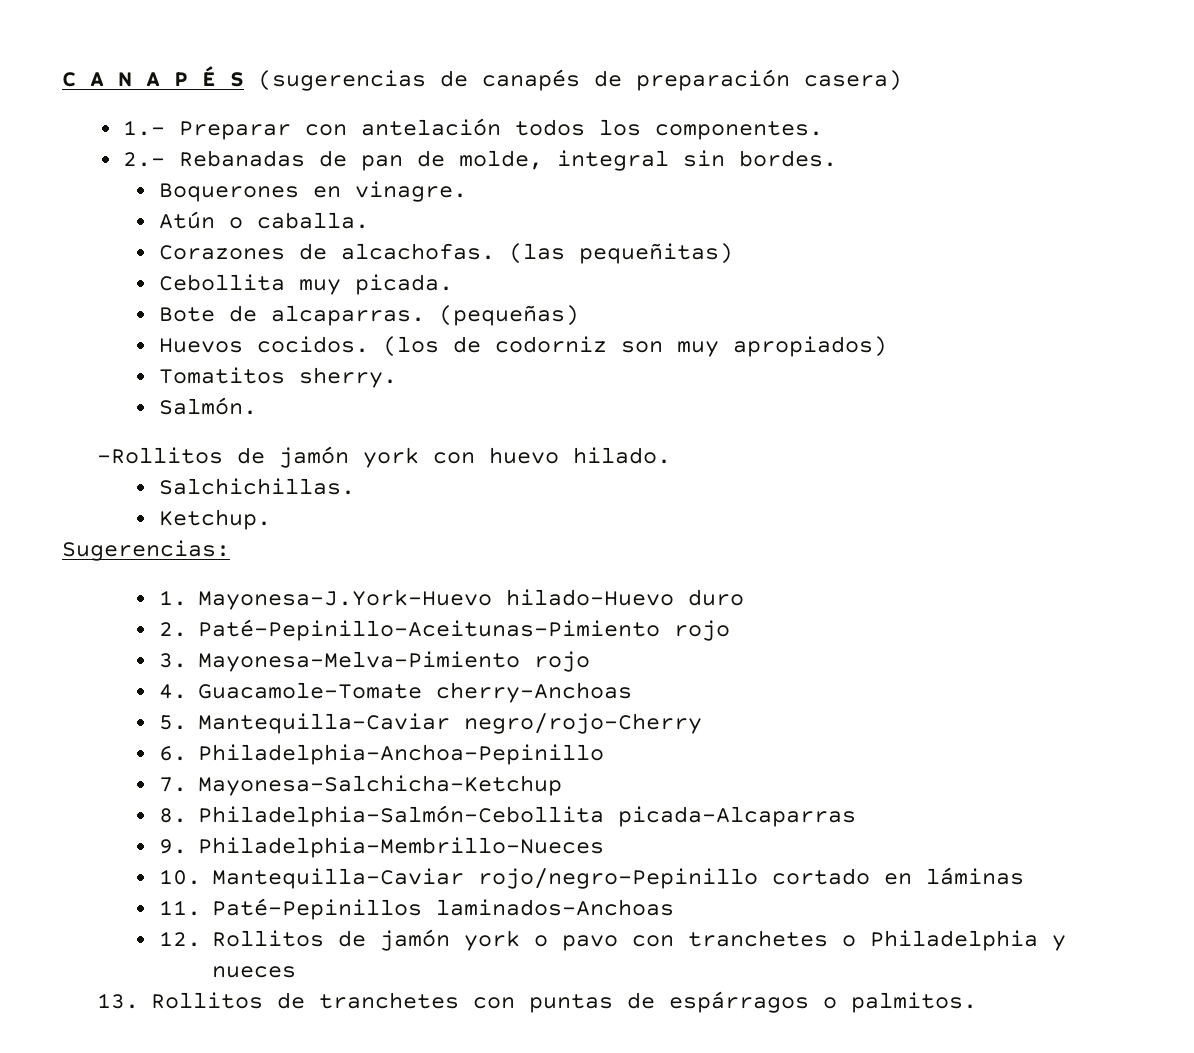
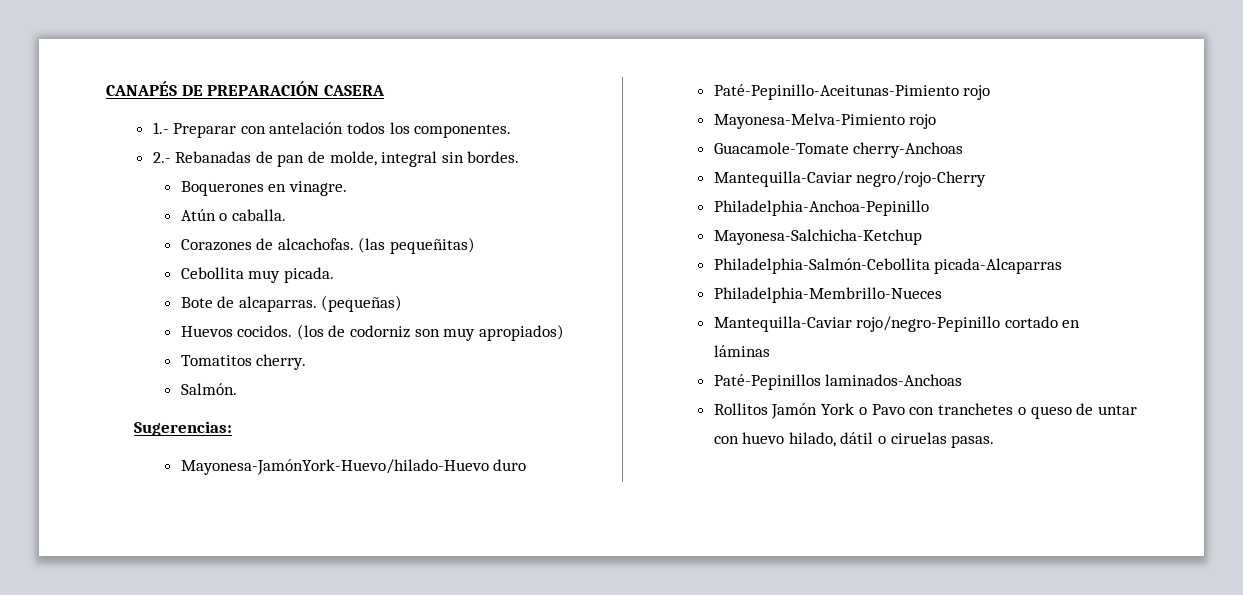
[62,66,902,91] C A N A P É S (sugerencias de canapés de preparación casera) -> [106,81,385,96] CANAPÉS DE PREPARACIÓN CASERA
[298,367,397,388] sherry. -> [256,354,307,370] cherry.
[97,446,672,468] [158,478,355,495] [158,509,271,530] [62,540,230,561] [158,589,675,610] -Rollitos de jamón york con huevo hilado. // Salchichillas. // Ketchup. // Sugerencias: // 1. Mayonesa-J.York-Huevo hilado-Huevo -> [133,421,232,436] [180,459,489,475] Sugerencias: // Mayonesa-JamónYork-Huevo/hilado-Huevo
[158,622,187,637] 2. -> (527, 465) none
[158,653,187,668] 3. -> (991, 92) none
[158,684,187,699] 4. -> (937, 121) none
[158,715,187,730] 5. -> (964, 150) none
[158,746,187,761] 6. -> (987, 179) none
[158,777,187,792] 7. -> (929, 208) none
[158,808,187,823] 8. -> (922, 237) none
[158,839,187,854] 9. -> (1063, 266) none
[158,869,201,885] 10. -> (942, 295) none
[158,900,201,916] 11. -> (770, 351) none
[158,929,1067,951] [212,966,297,978] [97,991,978,1013] 12. Rollitos de jamón york o pavo con tranchetes o Philadelphia y nueces // 13. Rollitos de tranchetes con puntas de espárragos o palmitos. -> [713,403,1137,419] [713,432,995,448] Rollitos Jamón York o Pavo con tranchetes o queso de untar con huevo hilado, dátil o ciruelas pasas.

